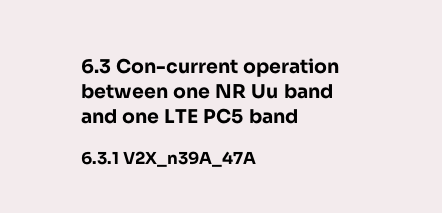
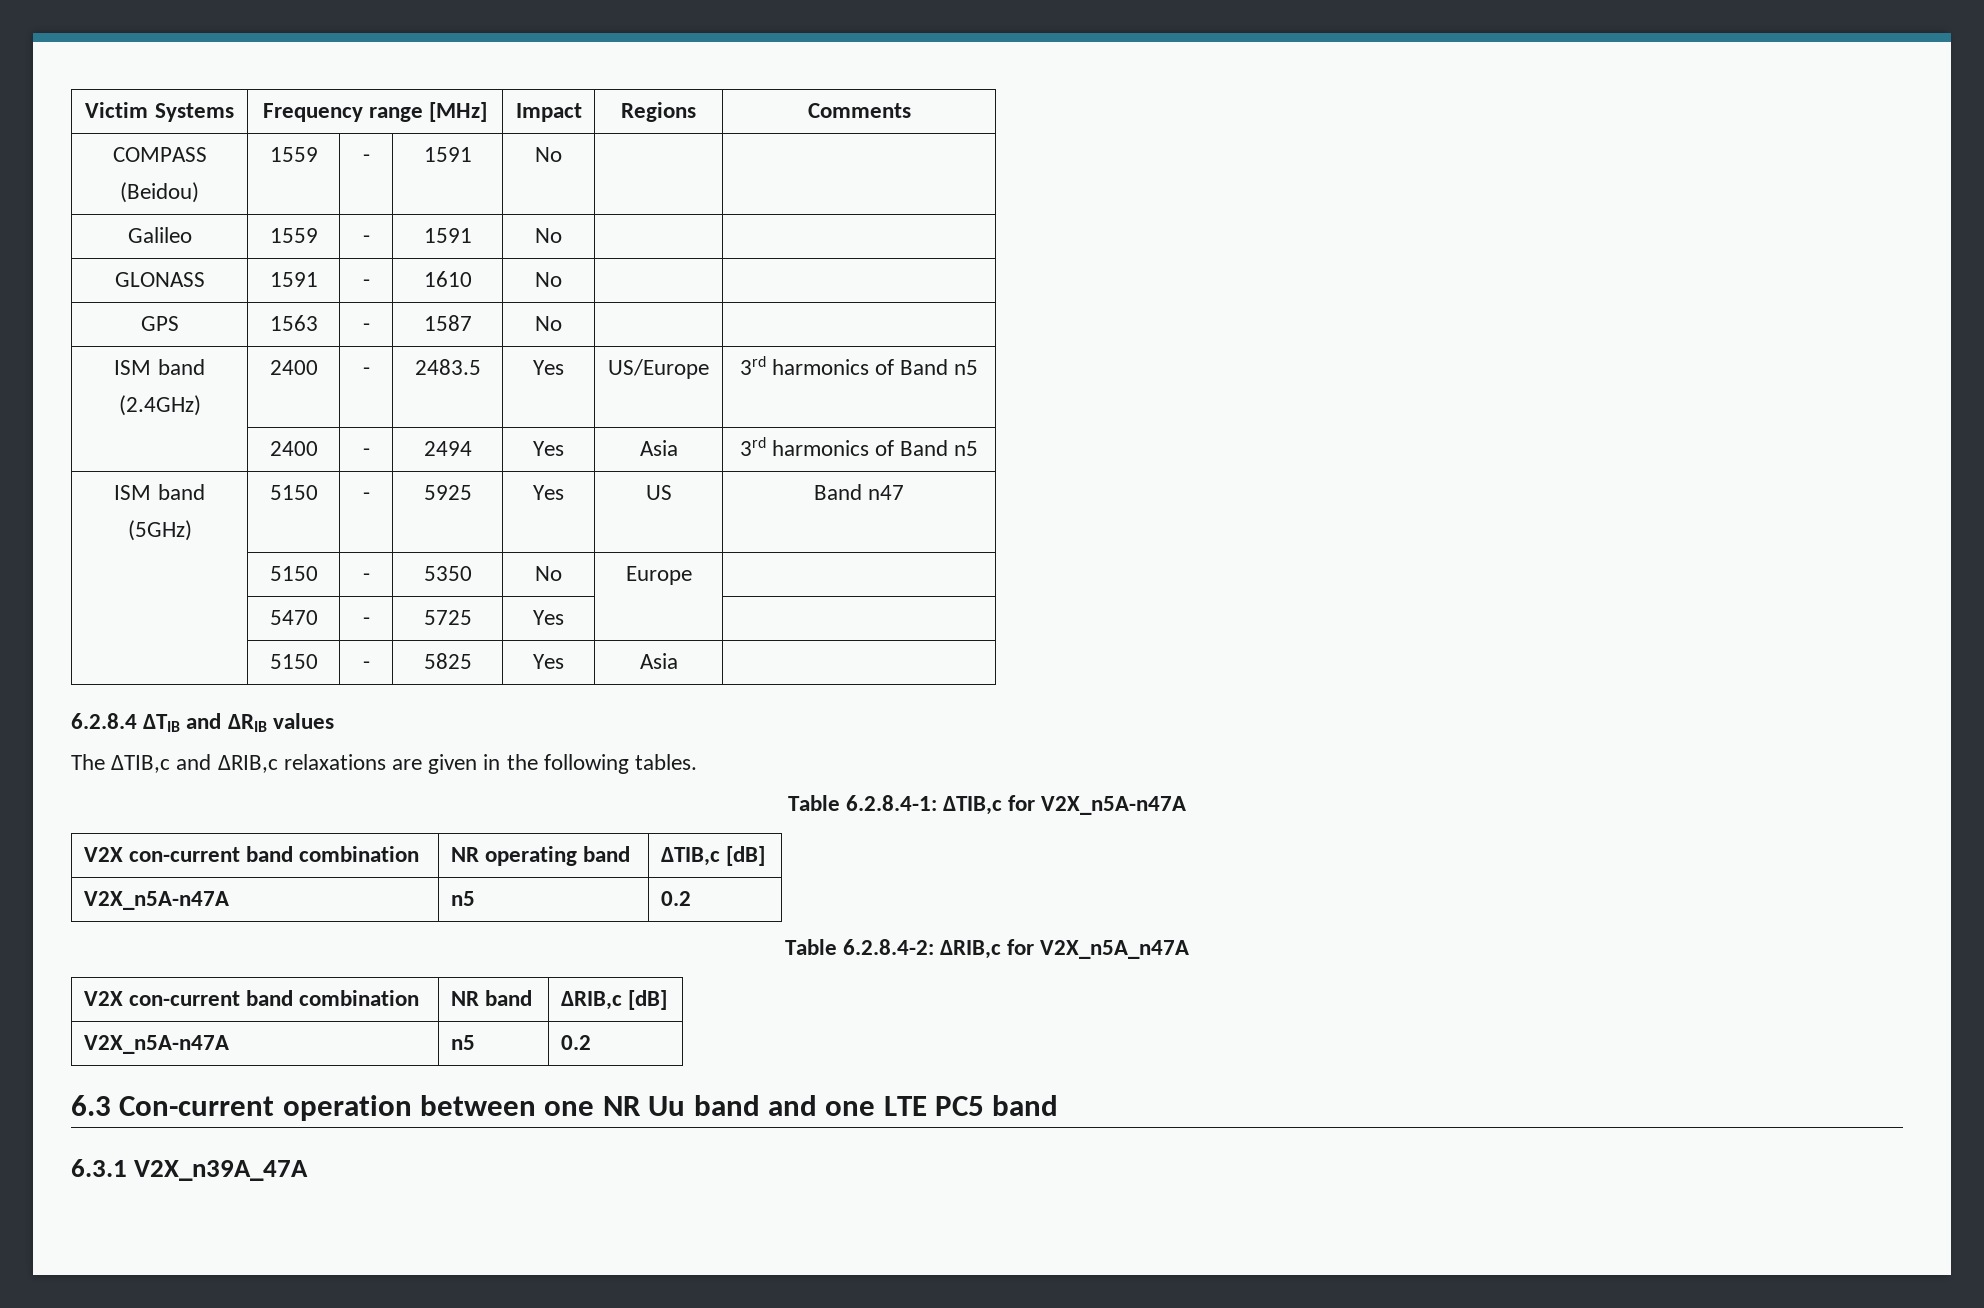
(81, 66) none -> [85,102,234,122] [262,102,488,122] [515,103,582,122] [621,102,696,122] [807,103,911,118] [112,147,207,162] [120,182,199,203] [269,147,318,162] [362,154,370,162] [423,147,472,162] [535,147,562,162] [127,227,192,243] [269,228,318,243] [362,235,370,243] [423,228,472,243] [535,228,562,243] [114,272,205,287] [269,272,318,287] [362,279,370,287] [423,271,472,287] [535,272,562,287] [140,316,179,331] [269,315,318,331] [362,323,370,331] [423,315,472,331] [535,316,562,331] [114,359,205,375] [118,395,201,416] [269,360,318,375] [362,367,370,375] [414,359,481,375] [533,360,564,375] [608,359,709,379] [739,356,979,375] [269,441,318,456] [362,448,370,456] [423,441,472,456] [533,441,564,456] [639,440,678,456] [739,437,979,456] [114,484,205,500] [127,520,192,541] [269,485,318,500] [362,492,370,500] [423,485,472,500] [533,485,564,500] [645,485,672,500] [813,484,905,500] [269,566,318,581] [362,573,370,581] [423,566,472,581] [535,566,562,581] [625,566,692,585] [269,610,318,625] [362,617,370,625] [423,610,472,625] [533,610,564,625] [269,654,318,669] [362,661,370,669] [423,653,472,669] [533,654,564,669] [639,653,678,669] [71,713,334,732] [71,754,698,774] [787,795,1187,815] [83,846,420,862] [450,846,631,866] [660,846,765,866] [83,891,229,910] [450,891,475,906] [660,891,691,906] [784,939,1190,959] [83,990,420,1006] [450,990,532,1006] [560,990,667,1010] [83,1035,229,1054] [450,1035,475,1050] [560,1035,591,1050] Victim Systems | Frequency range [MHz] | Impact | Regions | Comments // COMPASS // (Beidou) | 1559 | - | 1591 | No | | // Galileo | 1559 | - | 1591 | No | | // GLONASS | 1591 | - | 1610 | No | | // GPS | 1563 | - | 1587 | No | | // ISM band // (2.4GHz) | 2400 | - | 2483.5 | Yes | US/Europe | 3rd harmonics of Band n5 // | 2400 | - | 2494 | Yes | Asia | 3rd harmonics of Band n5 // ISM band // (5GHz) | 5150 | - | 5925 | Yes | US | Band n47 // | 5150 | - | 5350 | No | Europe | // | 5470 | - | 5725 | Yes | | // | 5150 | - | 5825 | Yes | Asia | // 6.2.8.4 ∆TIB and ∆RIB values // The ΔTIB,c and ΔRIB,c relaxations are given in the following tables. // Table 6.2.8.4-1: ΔTIB,c for V2X_n5A-n47A // V2X con-current band combination | NR operating band | ΔTIB,c [dB] // V2X_n5A-n47A | n5 | 0.2 // Table 6.2.8.4-2: ΔRIB,c for V2X_n5A_n47A // V2X con-current band combination | NR band | ΔRIB,c [dB] // V2X_n5A-n47A | n5 | 0.2 //

